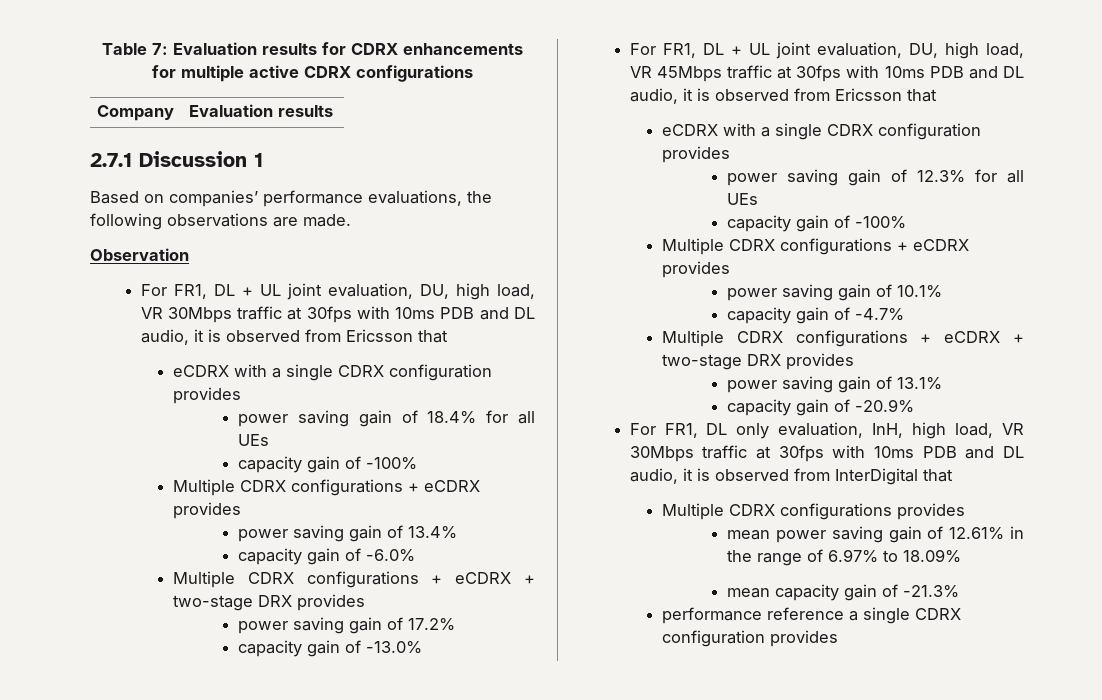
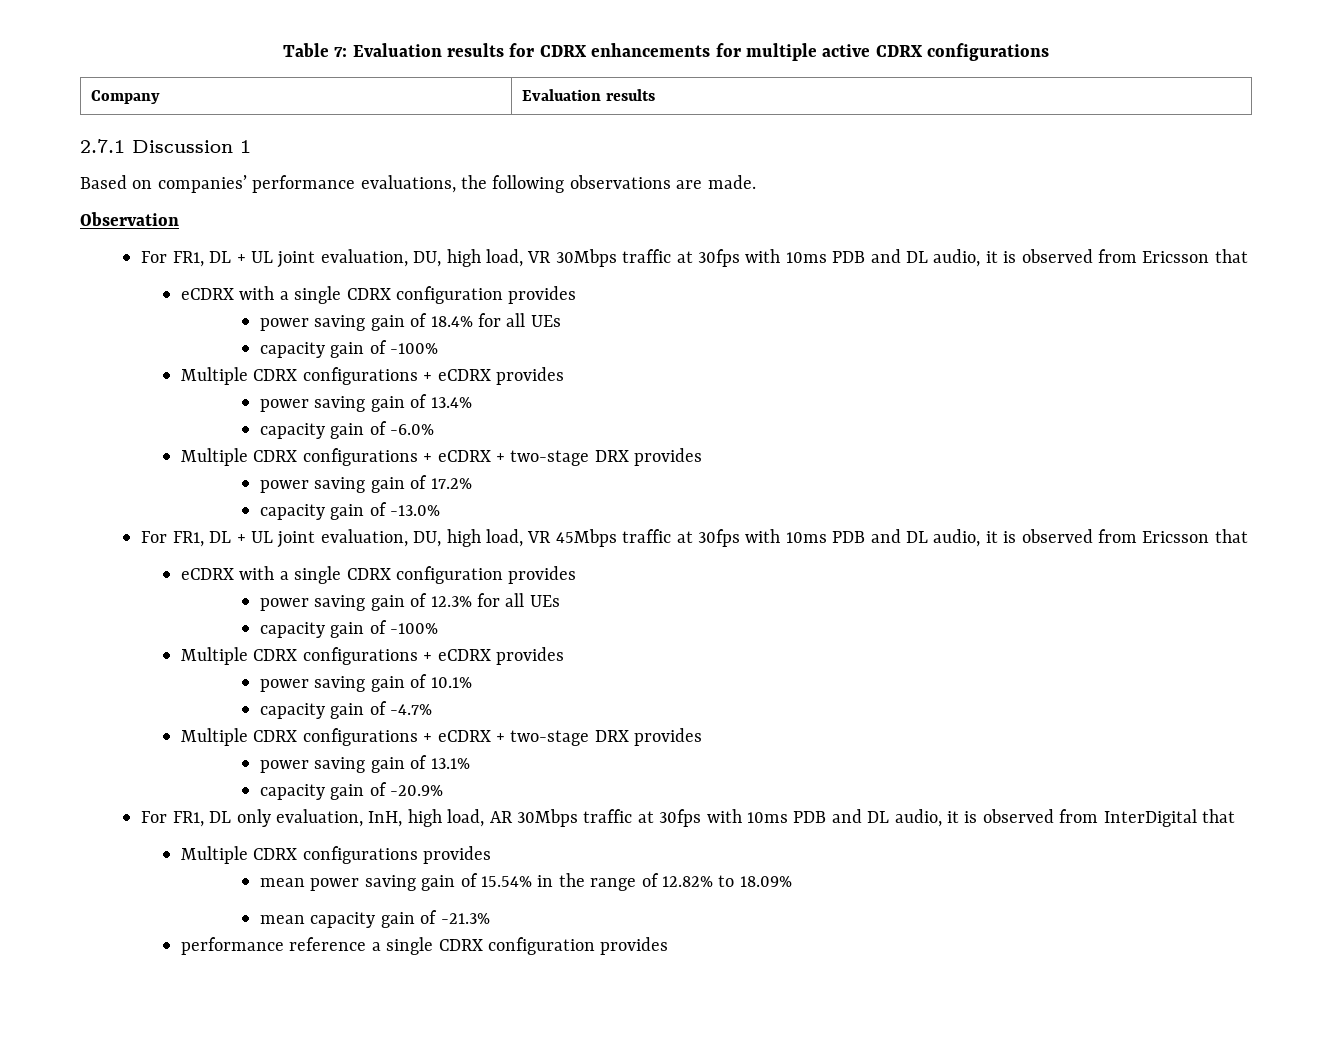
[1002,423,1024,435] VR -> [489,811,513,823] AR
[949,527,1005,540] 12.61% -> [480,876,532,887] 15.54%
[828,549,879,563] 6.97% -> [661,876,713,887] 12.82%

